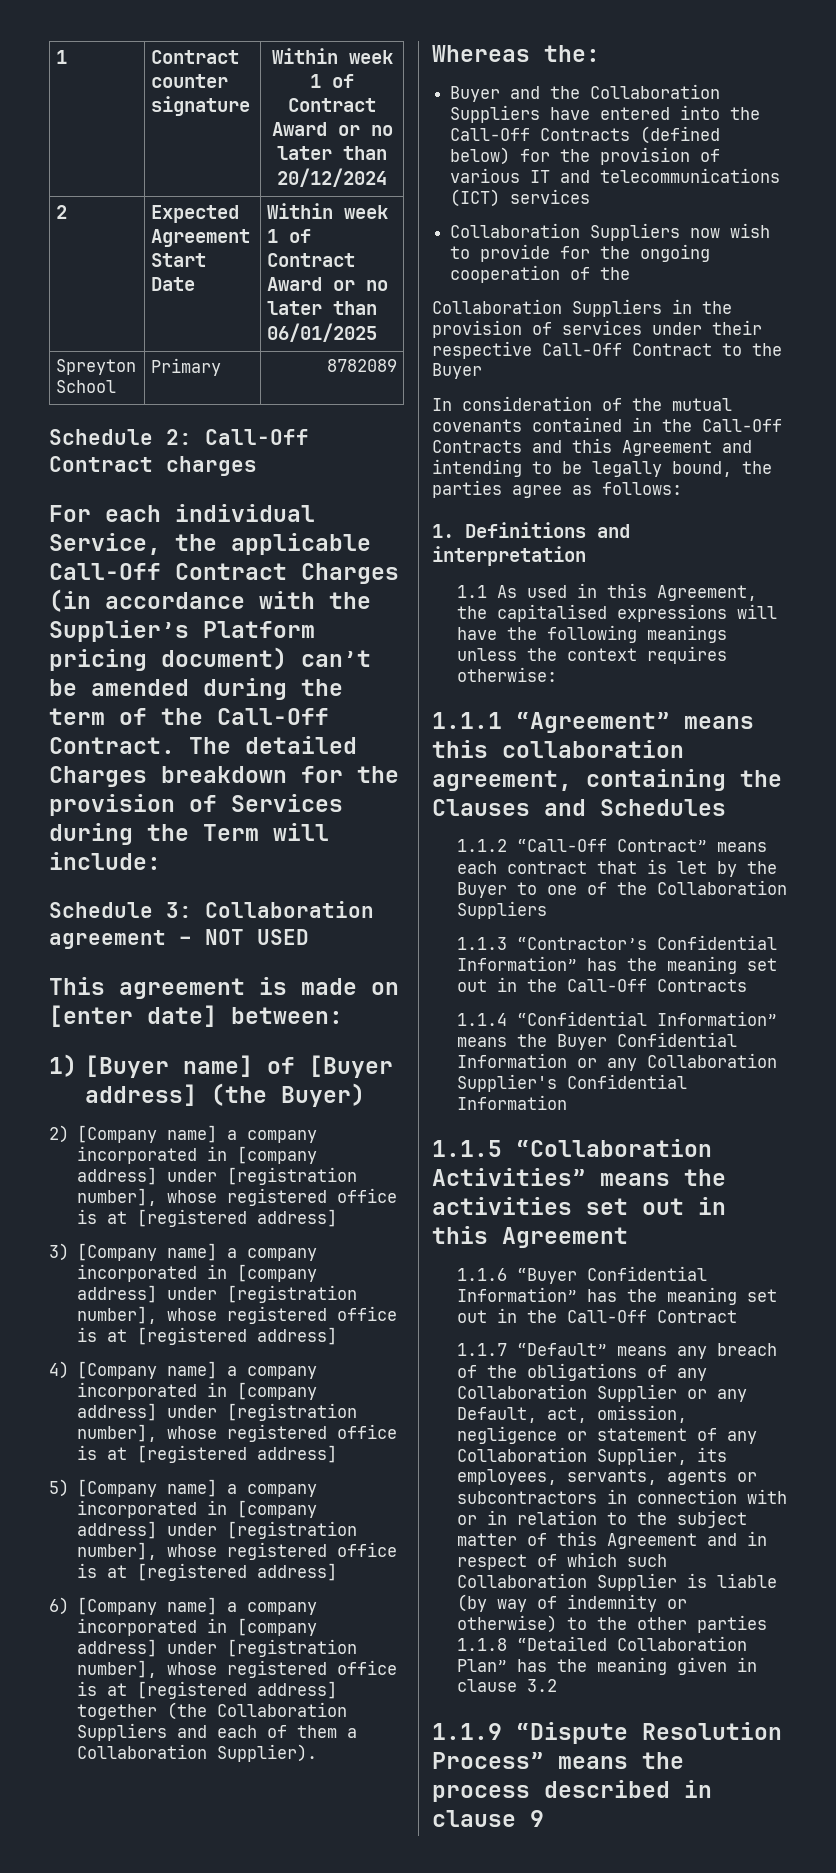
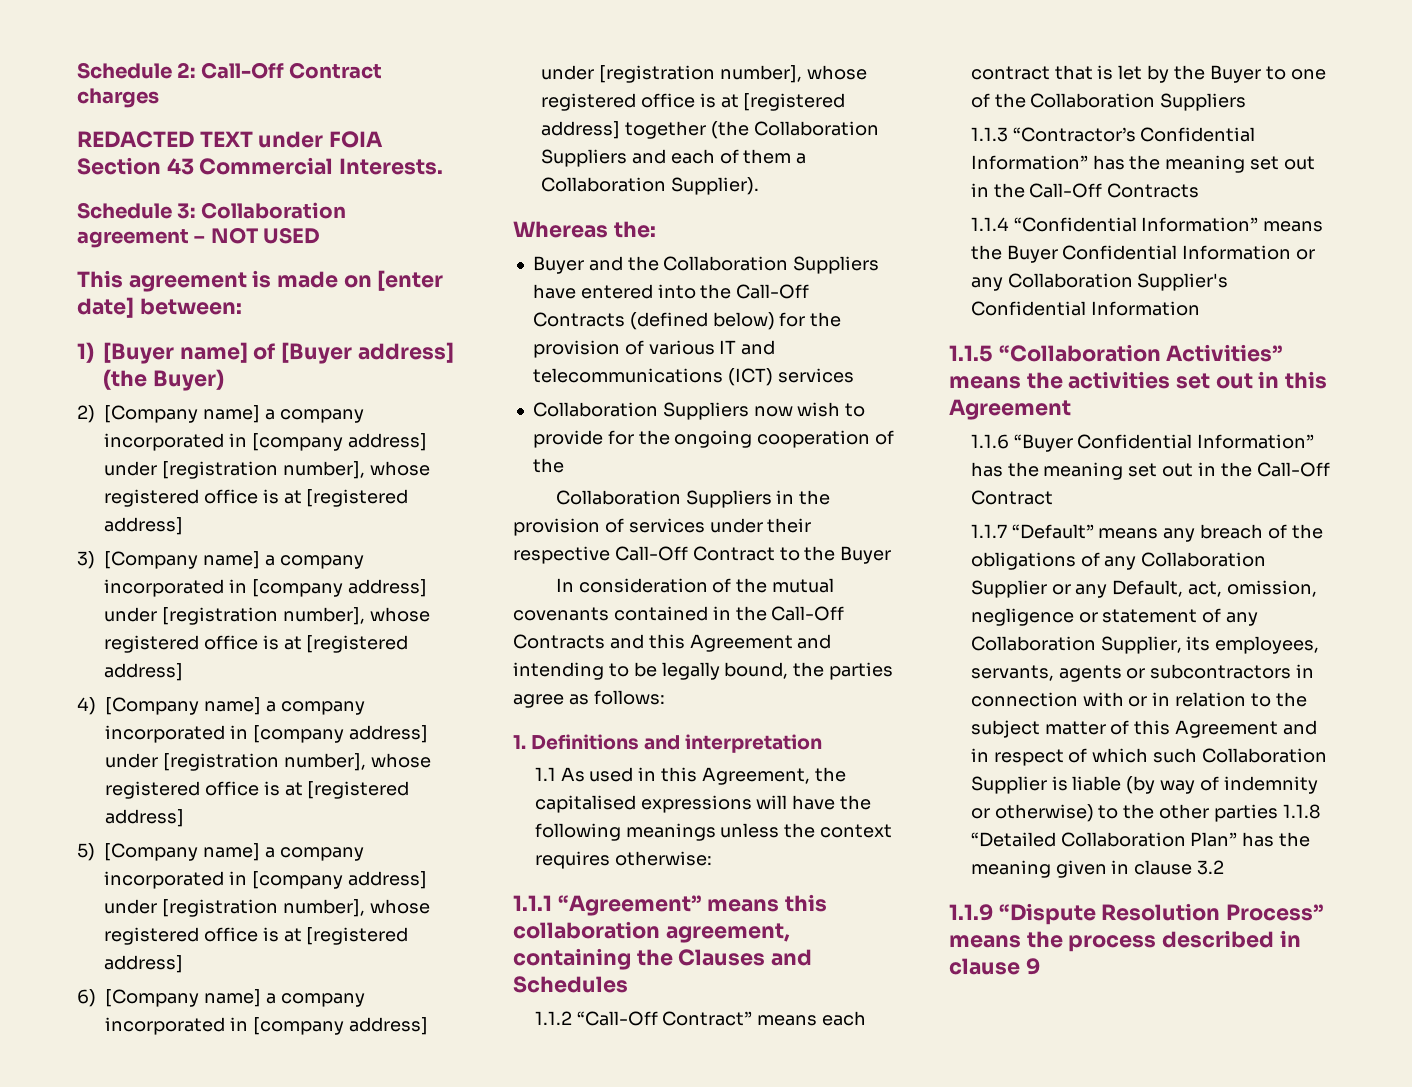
[55,50,67,64] [150,50,239,64] [150,74,228,88] [150,96,250,116] [271,48,393,64] [310,74,354,88] [288,98,376,112] [271,122,393,136] [277,146,387,160] [277,168,387,187] [55,205,67,219] [150,205,239,223] [150,229,250,247] [150,253,206,267] [150,277,195,291] [266,203,388,219] [266,229,311,243] [266,253,355,267] [266,277,388,291] [266,301,377,315] [266,323,377,342] [55,359,136,375] [55,380,116,393] [150,358,221,376] [327,359,398,372] 1 | Contract counter signature | Within week 1 of Contract Award or no later than 20/12/2024 // 2 | Expected Agreement Start Date | Within week 1 of Contract Award or no later than 06/01/2025 // Spreyton School | Primary | 8782089 // -> (77, 70) none
[49,504,315,522] [49,533,371,555] [49,563,399,584] [49,589,371,612] [49,620,315,642] [49,647,371,671] [49,678,343,700] [49,708,329,725] [49,736,357,754] [49,766,399,787] [49,794,343,816] [49,823,329,845] [49,852,161,870] For each individual Service, the applicable Call-Off Contract Charges (in accordance with the Supplier’s Platform pricing document) can’t be amended during the term of the Call-Off Contract. The detailed Charges breakdown for the provision of Services during the Term will include: -> [77,131,384,148] [77,157,444,175] REDACTED TEXT under FOIA Section 43 Commercial Interests.

